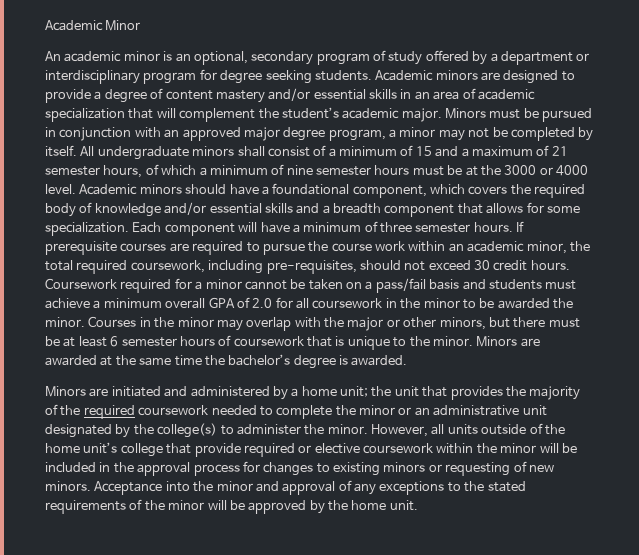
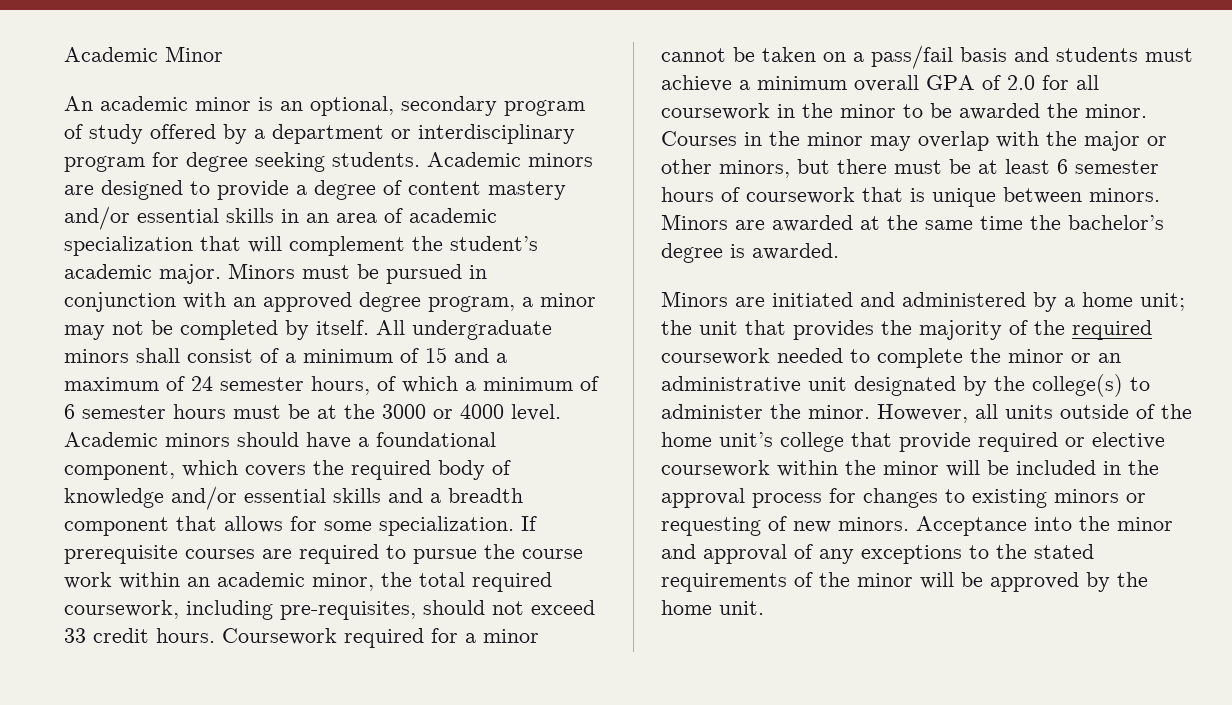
[243,127,280,141] major -> (352, 302) none
[551,146,568,156] 21 -> [191,376,213,391] 24
[286,165,313,175] nine -> [64,404,75,419] 6
[132,221,513,236] Each component will have a minimum of three semester hours. -> (514, 526) none
[474,260,490,270] 30 -> [64,628,86,643] 33
[393,336,473,347] to the minor. -> [1003,187,1160,204] between minors.

